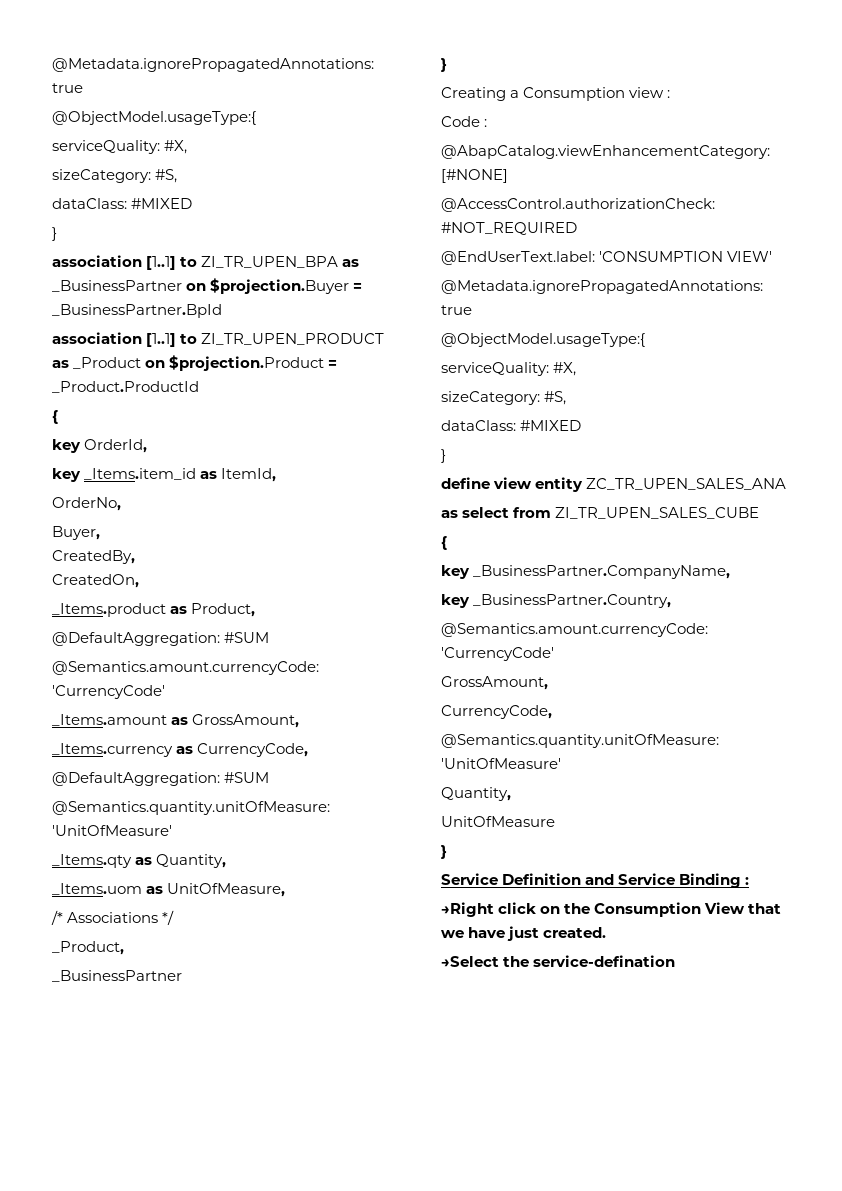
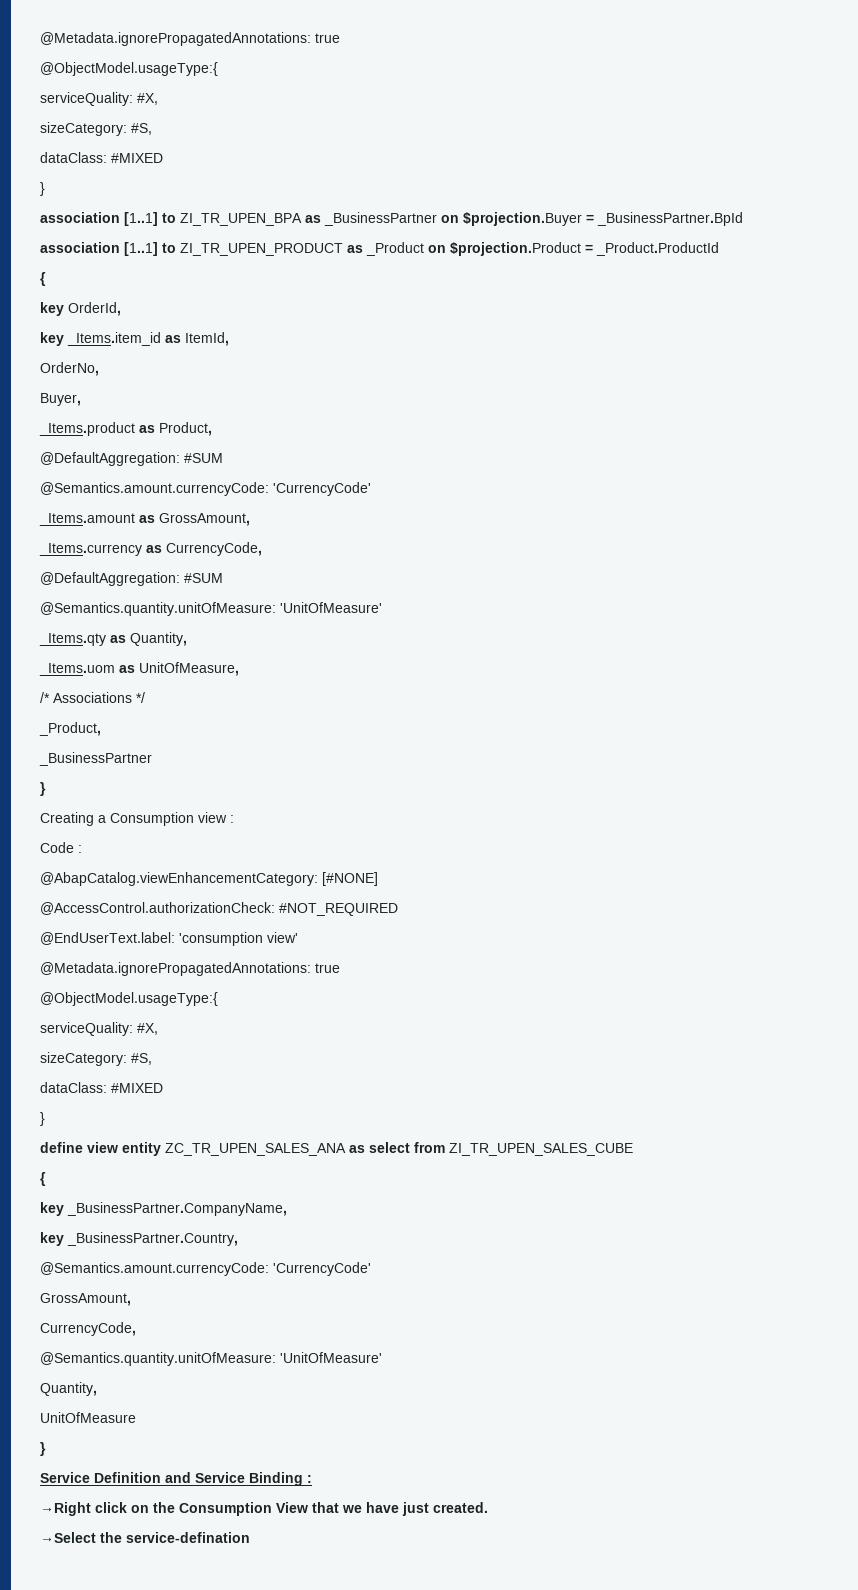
[52,550,135,564] [52,574,139,588] // CreatedBy, // CreatedOn, -> (81, 399) none
[599,251,773,262] 'CONSUMPTION VIEW' -> [179,932,298,946] 'consumption view'
(787, 484) // -> (346, 1149) none

